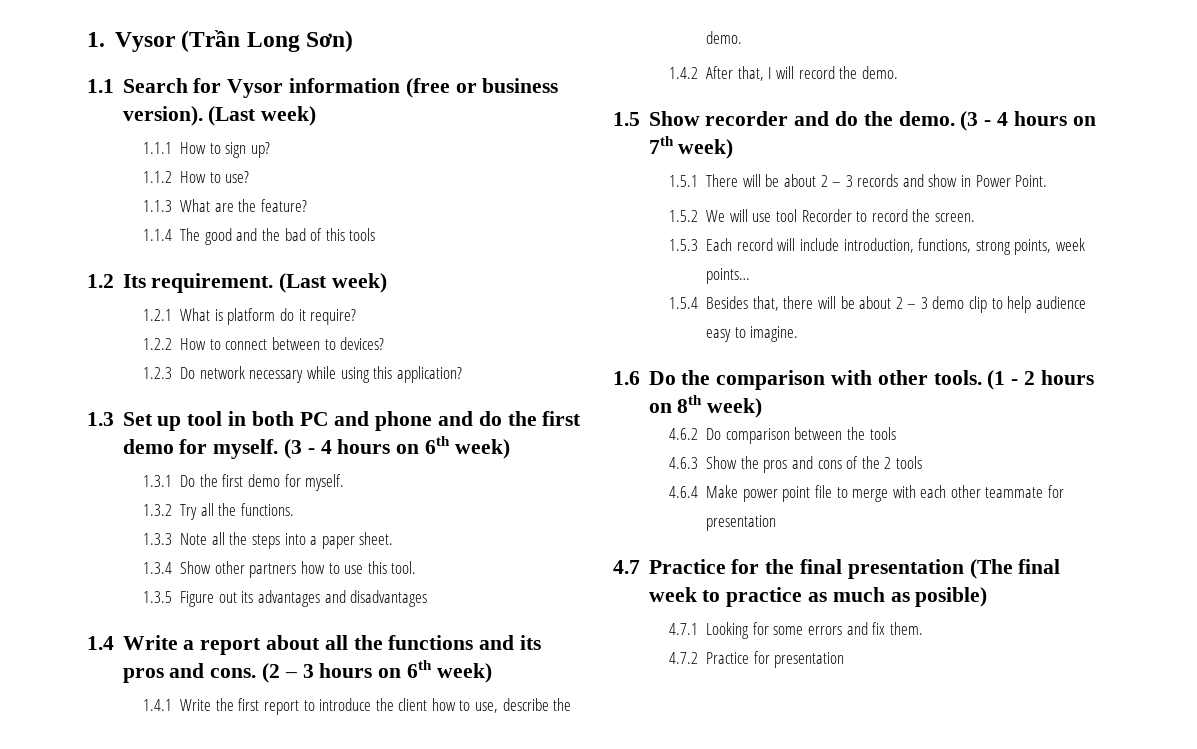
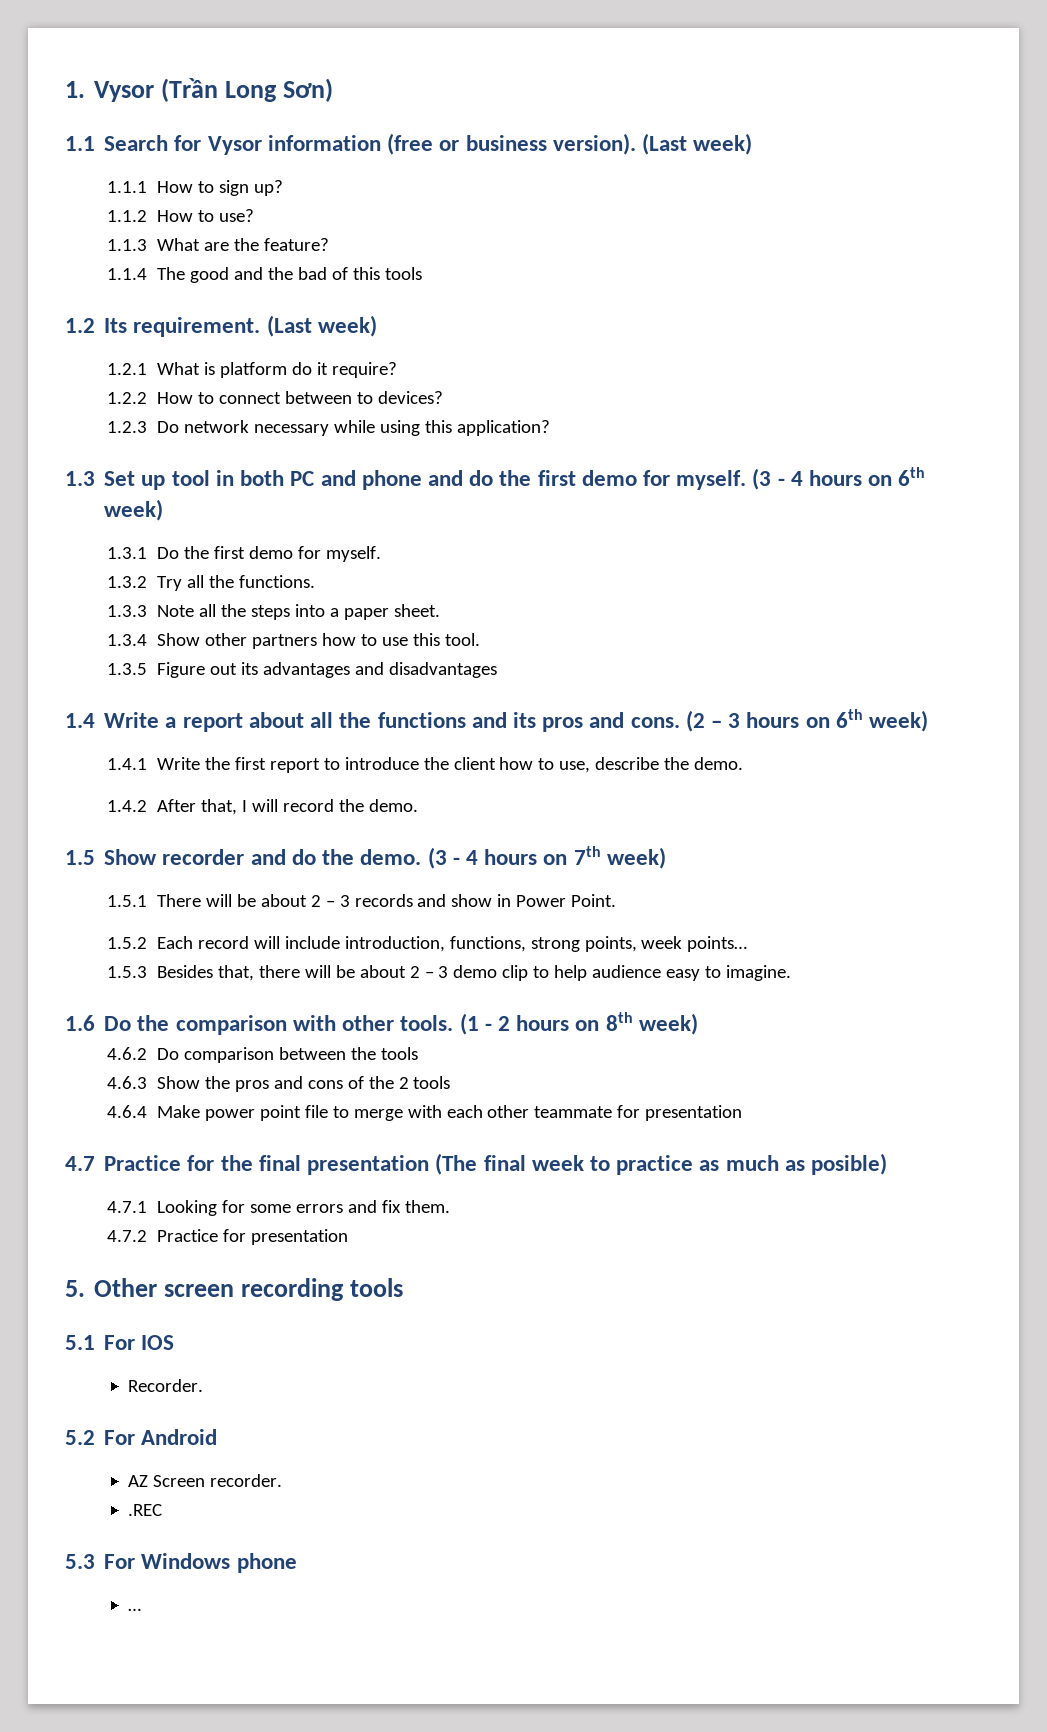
[706,209,975,222] [668,239,698,251] We will use tool Recorder to record the screen. // 1.5.3 -> (148, 943) none
[668,297,698,309] 1.5.4 -> [107,966,148,978] 1.5.3
(845, 660) none -> [65,1278,404,1301] [65,1335,175,1350] [127,1379,203,1392] [65,1429,218,1445] [127,1474,282,1487] [127,1504,162,1516] [65,1553,297,1573] [127,1608,141,1611] // 5. Other screen recording tools // 5.1 For IOS // Recorder. // 5.2 For Android // AZ Screen recorder. // .REC // 5.3 For Windows phone // …

